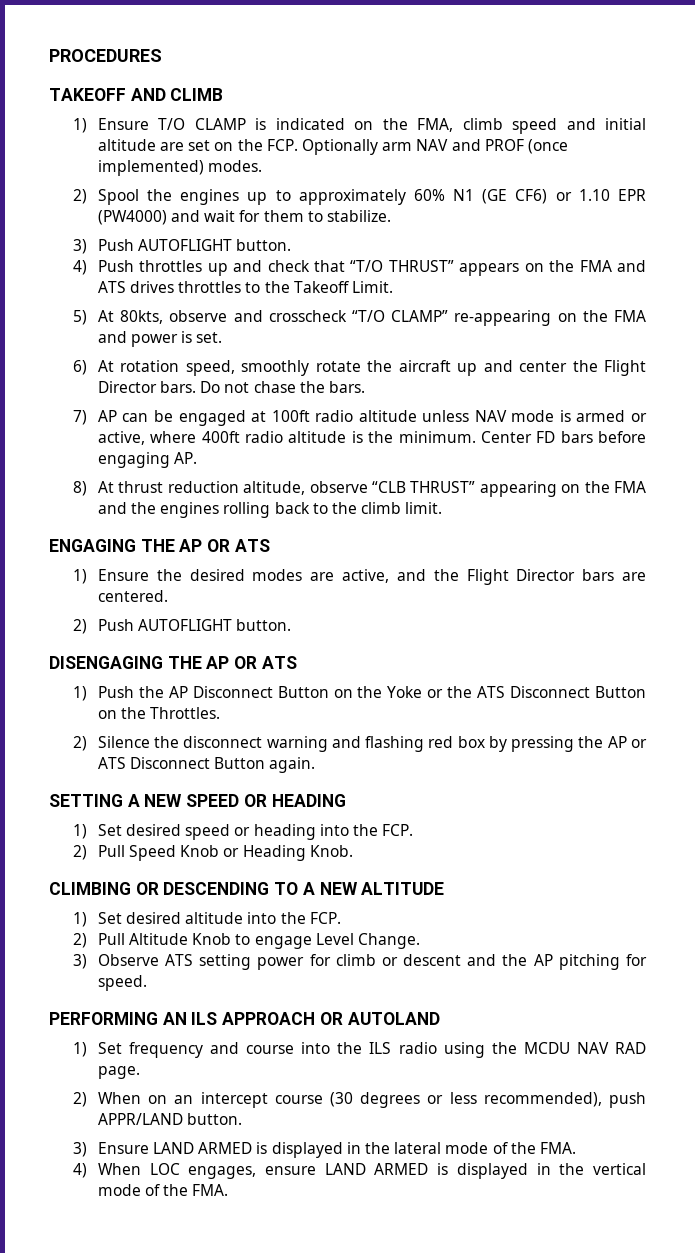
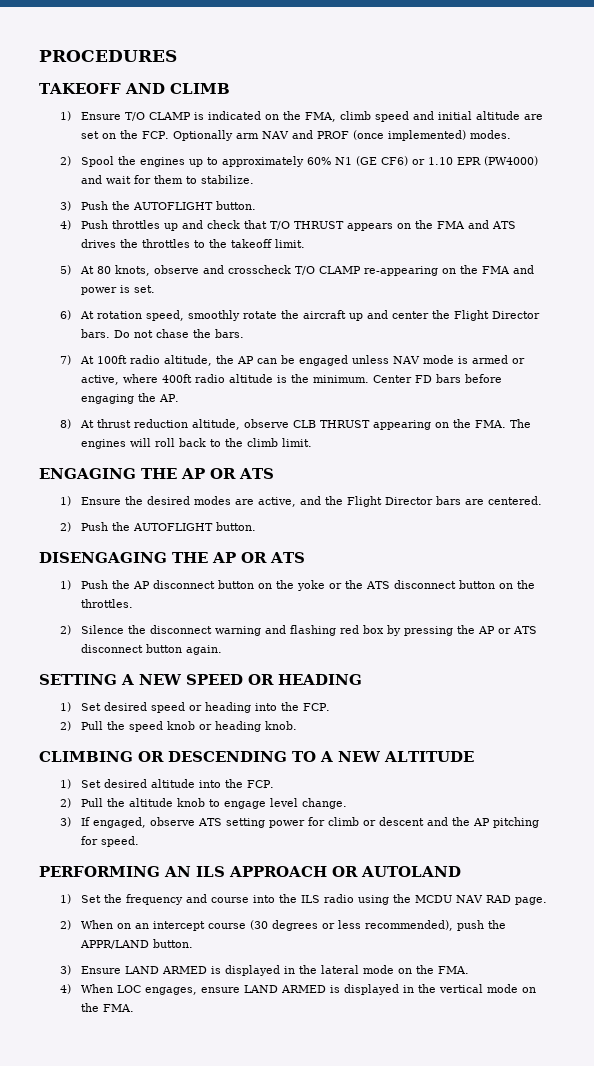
(134, 245) none -> [112,201,131,210] the
[350,260,454,272] “T/O THRUST” -> [270,221,345,230] T/O THRUST
(175, 287) none -> [120,239,139,248] the
[293,281,393,293] Takeoff Limit. -> [231,239,306,248] takeoff limit.
[120,310,164,324] 80kts, -> [97,265,151,276] 80 knots,
[351,310,449,322] “T/O CLAMP” -> [295,266,362,275] T/O CLAMP
[97,410,417,426] AP can be engaged at 100ft radio altitude -> [80,355,349,366] At 100ft radio altitude, the AP can be engaged
(170, 460) none -> [138,393,157,402] the
[371,481,476,493] “CLB THRUST” -> [293,420,371,428] CLB THRUST
[613,481,646,493] [97,502,271,518] FMA and the engines rolling -> [475,419,532,428] [81,438,176,449] FMA. The engines will roll
(134, 625) none -> [112,522,131,531] the
[192,686,423,698] Disconnect Button on the Yoke -> [153,580,326,591] disconnect button on the yoke
[510,686,646,698] [97,707,221,719] Disconnect Button on the Throttles. -> [394,580,536,589] [81,599,134,608] disconnect button on the throttles.
[130,757,266,769] Disconnect Button -> [81,644,183,653] disconnect button
[129,845,353,861] Speed Knob or Heading Knob. -> [107,721,298,732] the speed knob or heading knob.
[129,933,420,949] [73,954,159,969] Altitude Knob to engage Level Change. // 3) Observe -> [107,798,348,809] [60,817,196,828] the altitude knob to engage level change. // 3) If engaged, observe
(122, 1048) none -> [104,894,123,903] the
(646, 1100) none -> [488,920,507,929] the
[492,1142,508,1154] of -> [398,968,413,974] on
[145,1184,161,1196] of -> [522,987,537,993] on

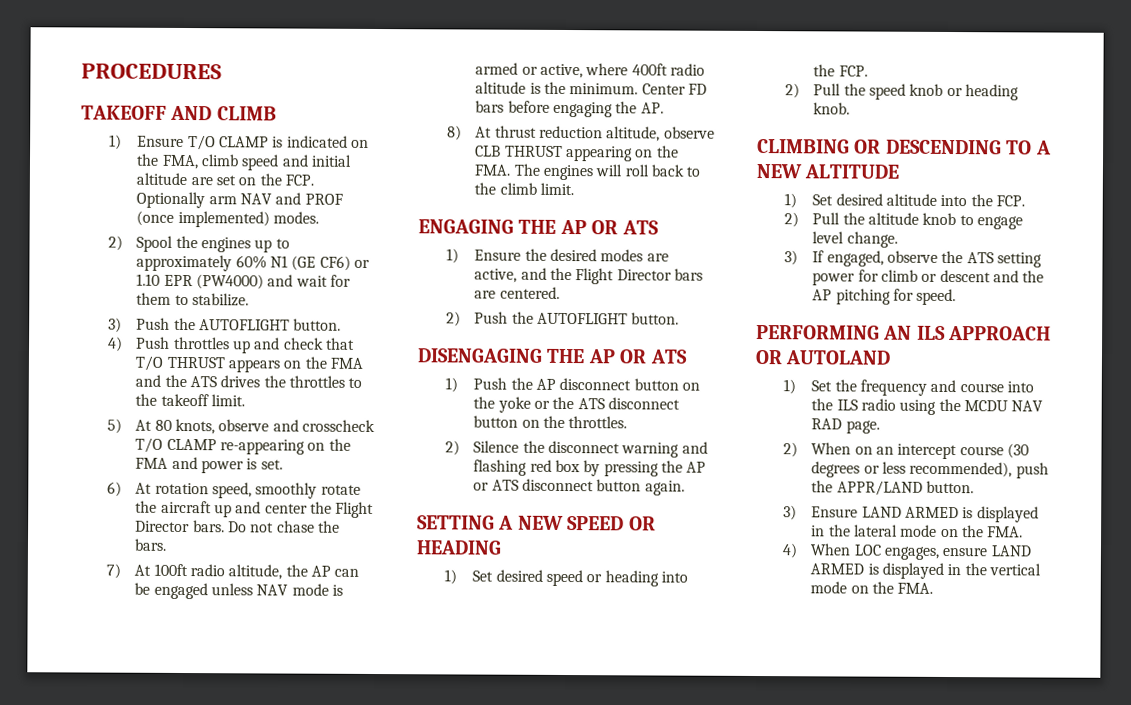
(490, 224) none -> [164,374,187,388] the
(196, 821) none -> [941,250,964,264] the

